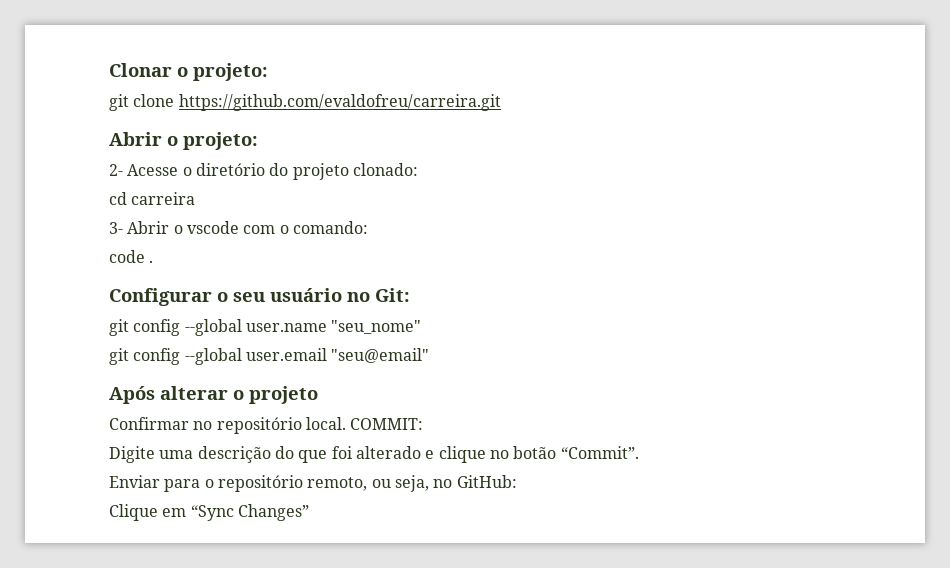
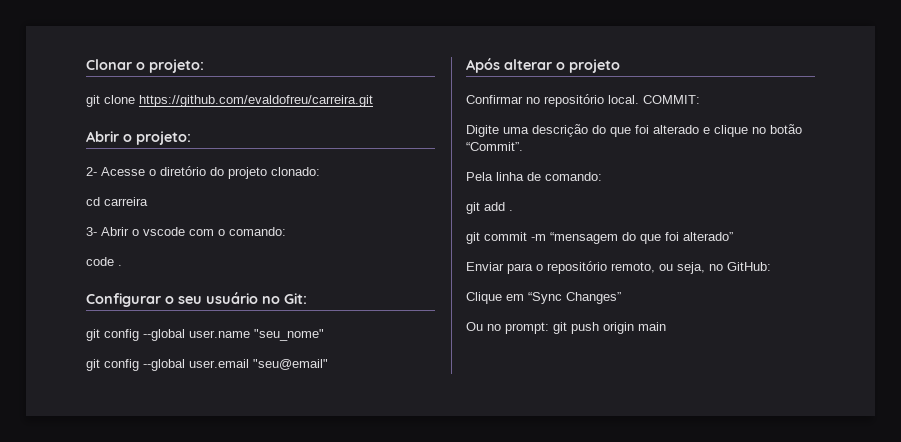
(639, 452) none -> [466,172,602,181] [466,202,513,214] [466,232,733,244] // Pela linha de comando: // git add . // git commit -m “mensagem do que foi alterado”
(309, 512) none -> [466,322,666,334] // Ou no prompt: git push origin main

